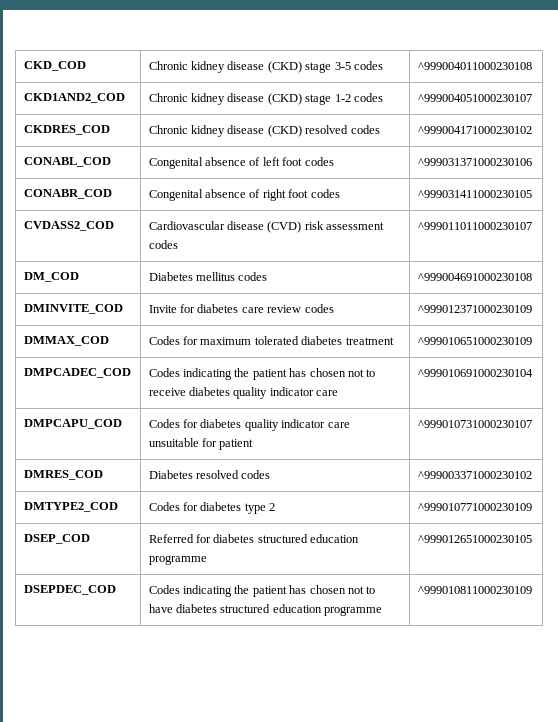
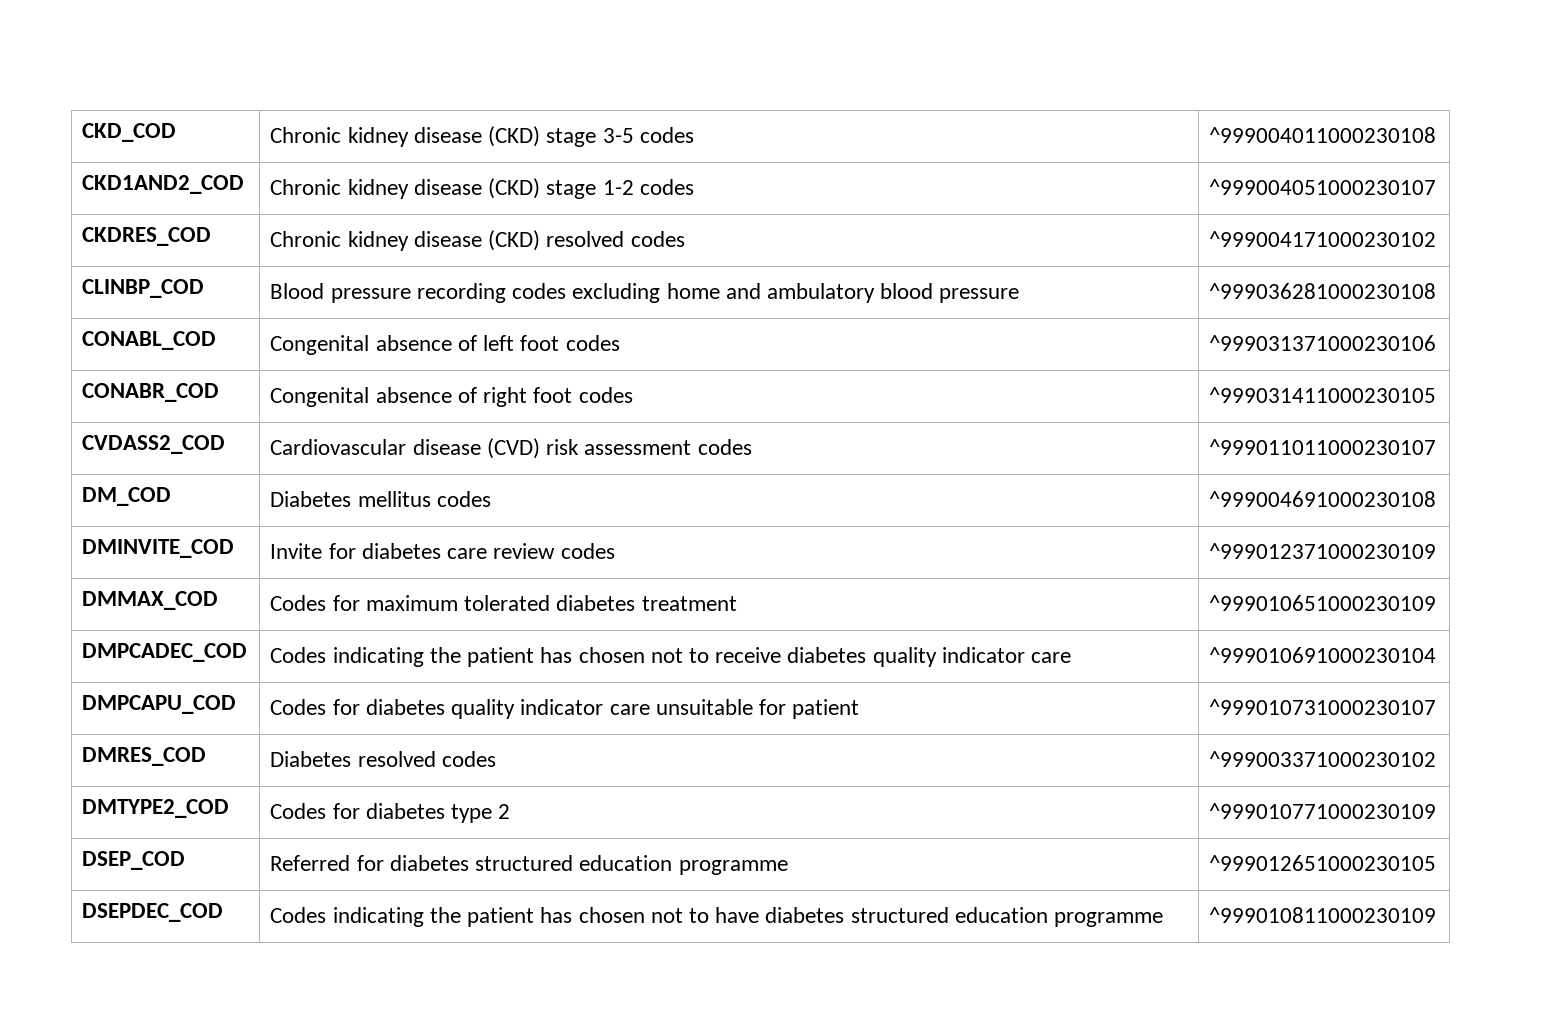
(532, 130) none -> [82,279,205,298] [270,283,1020,303] [1209,283,1437,299] // CLINBP_COD | Blood pressure recording codes excluding home and ambulatory blood pressure | ^999036281000230108

